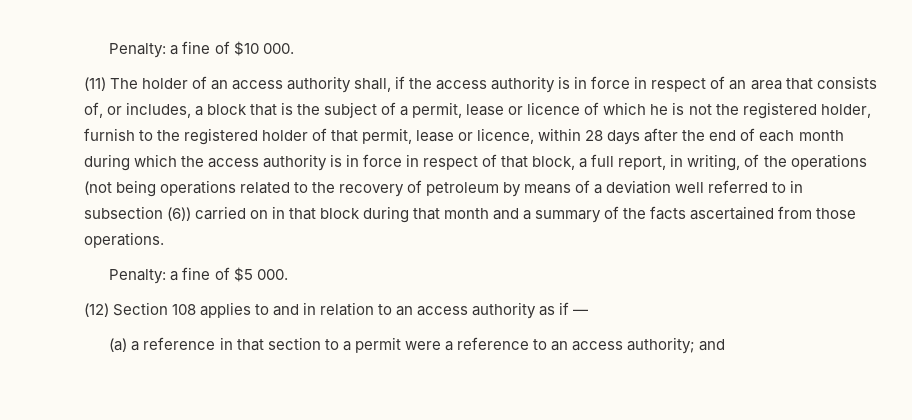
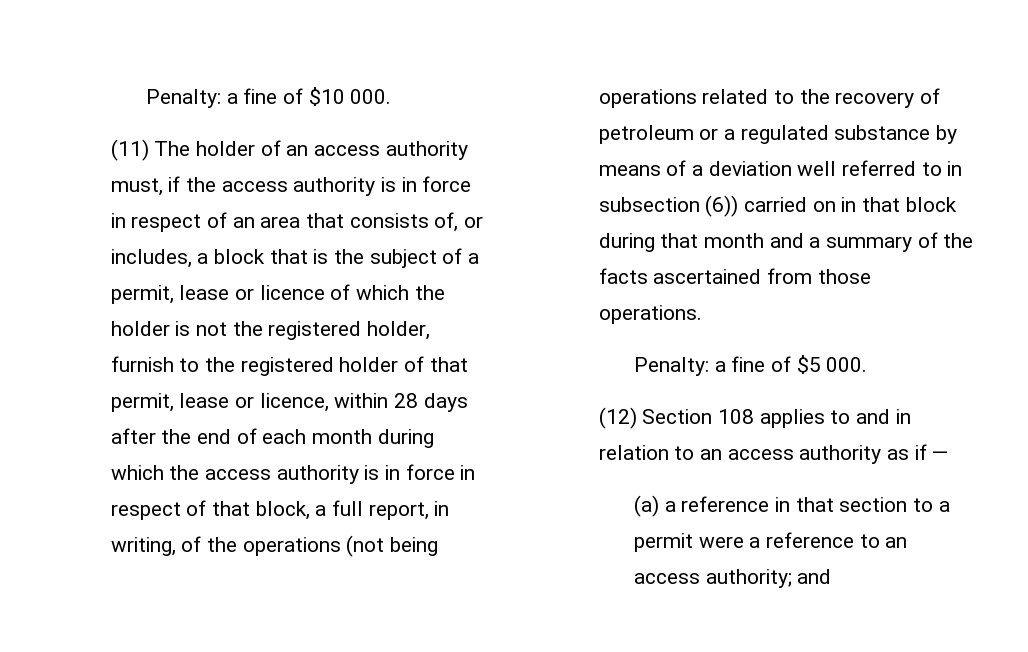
[353,78,391,92] shall, -> [110,178,163,196] must,
[650,104,669,115] he -> [414,285,445,300] [110,321,170,336] the holder
(499, 189) none -> [699,125,931,144] or a regulated substance

